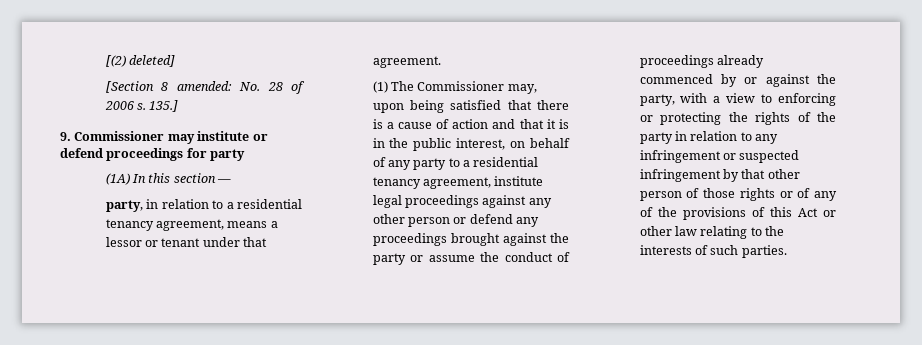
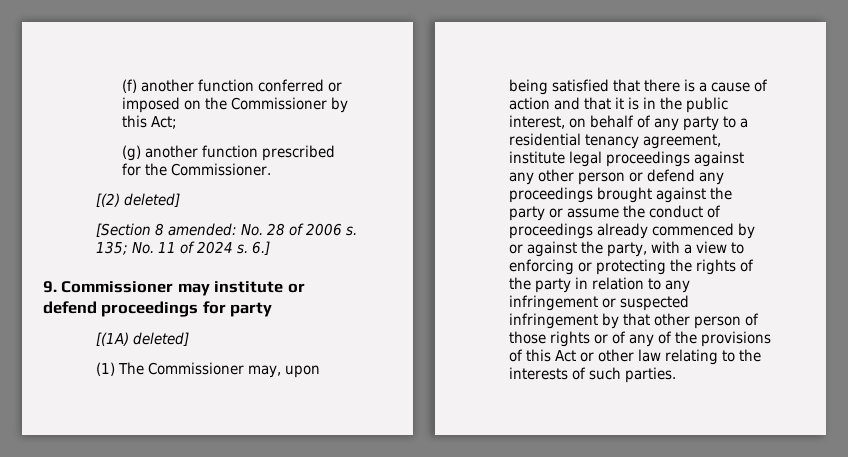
(105, 61) none -> [122,79,343,93] [122,97,349,113] [122,115,178,129] [122,145,336,161] [122,163,272,176] (f) another function conferred or imposed on the Commissioner by this Act; // (g) another function prescribed for the Commissioner. //
[149,100,179,112] 135.] -> [95,241,270,255] 135; No. 11 of 2024 s. 6.]
[105,173,232,185] [105,199,302,212] [105,219,278,231] [105,237,268,247] [372,56,441,68] (1A) In this section — // party, in relation to a residential tenancy agreement, means a lessor or tenant under that agreement. -> [95,332,189,346] [(1A) deleted]

